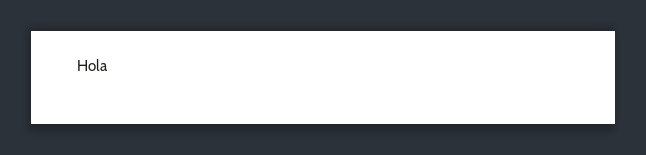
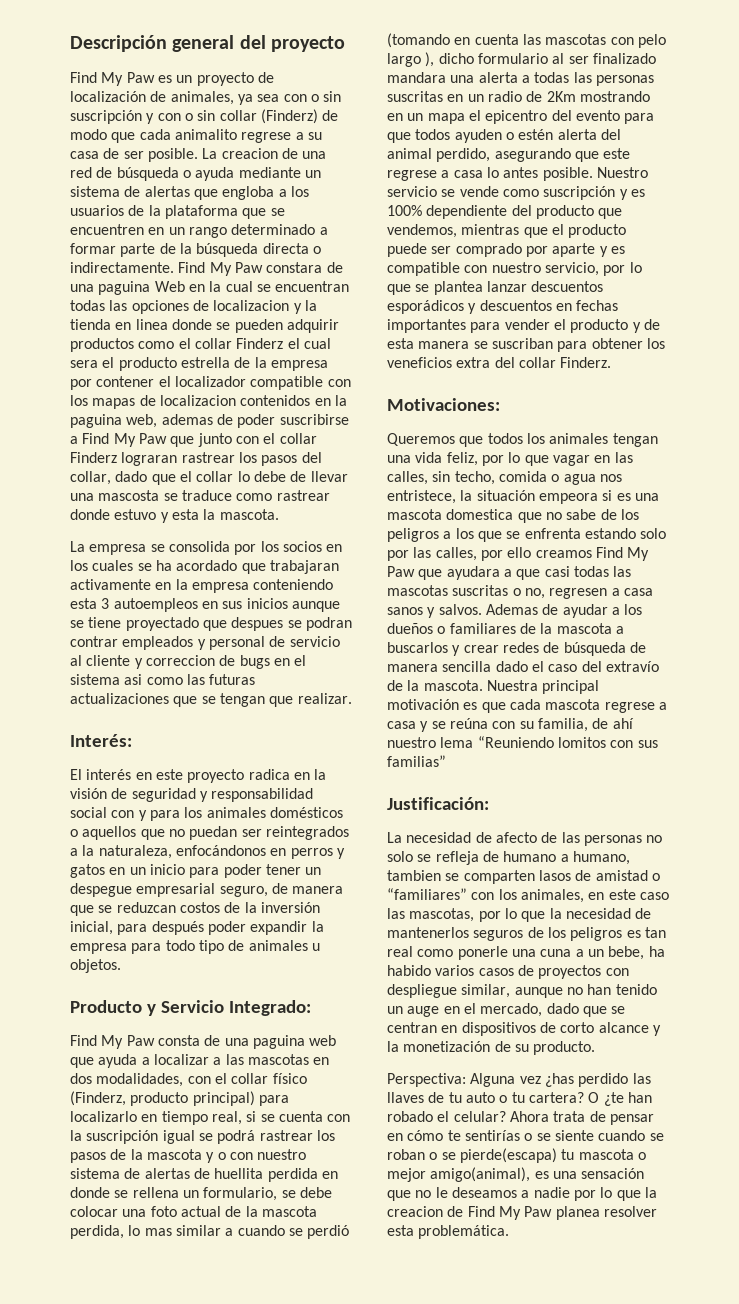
[77,59,108,71] Hola -> [70,35,346,52] [70,72,274,86] [70,91,342,105] [70,109,339,124] [70,129,322,143] [70,148,327,162] [70,167,321,181] [70,186,309,200] [70,205,285,219] [70,224,328,238] [70,243,321,257] [70,262,343,276] [70,281,350,295] [70,300,317,314] [70,319,339,333] [70,338,331,352] [70,357,328,371] [70,376,351,390] [70,395,347,409] [70,414,349,428] [70,433,317,447] [70,452,322,466] [70,471,348,485] [70,490,330,501] [70,509,279,523] [70,541,343,555] [70,560,339,574] [70,579,334,593] [70,598,340,612] [70,617,352,631] [70,636,340,650] [70,655,307,669] [70,674,256,685] [70,693,352,707] [70,734,132,747] [70,769,327,783] [70,788,314,802] [70,807,343,821] [70,826,349,840] [70,845,345,859] [70,864,322,878] [70,883,344,897] [70,902,320,916] [70,921,324,935] [70,940,320,954] [70,959,121,973] [70,1000,311,1016] [70,1035,337,1049] [70,1054,330,1068] [70,1073,307,1087] [70,1091,289,1106] [70,1111,351,1125] [70,1130,335,1144] [70,1149,307,1163] [70,1168,338,1182] [70,1187,332,1201] [70,1206,317,1217] [70,1225,350,1239] [387,33,666,48] [387,52,656,67] [387,72,654,86] [387,91,650,102] [387,110,655,124] [387,129,621,143] [387,148,631,162] [387,167,648,181] [387,186,645,200] [387,205,623,219] [387,224,627,238] [387,243,625,257] [387,262,642,276] [387,281,604,295] [387,300,619,314] [387,319,660,333] [387,338,665,352] [387,357,612,368] [387,398,500,411] [387,433,658,447] [387,452,633,466] [387,471,622,485] [387,490,659,504] [387,509,639,523] [387,528,667,542] [387,547,650,561] [387,566,632,580] [387,585,653,599] [387,604,643,618] [387,623,624,634] [387,642,646,656] [387,661,659,672] [387,680,600,694] [387,699,667,713] [387,718,634,732] [387,736,658,748] [387,755,446,767] [387,797,489,810] [387,832,663,846] [387,851,630,865] [387,870,660,884] [387,888,669,903] [387,908,652,922] [387,927,666,941] [387,946,665,960] [387,965,629,979] [387,984,657,998] [387,1003,626,1017] [387,1022,661,1036] [387,1041,596,1055] [387,1073,651,1087] [387,1092,652,1106] [387,1111,654,1125] [387,1130,664,1141] [387,1148,646,1163] [387,1167,645,1182] [387,1187,657,1201] [387,1206,657,1220] [387,1225,510,1239] Descripción general del proyecto // Find My Paw es un proyecto de localización de animales, ya sea con o sin suscripción y con o sin collar (Finderz) de modo que cada animalito regrese a su casa de ser posible. La creacion de una red de búsqueda o ayuda mediante un sistema de alertas que engloba a los usuarios de la plataforma que se encuentren en un rango determinado a formar parte de la búsqueda directa o indirectamente. Find My Paw constara de una paguina Web en la cual se encuentran todas las opciones de localizacion y la tienda en linea donde se pueden adquirir productos como el collar Finderz el cual sera el producto estrella de la empresa por contener el localizador compatible con los mapas de localizacion contenidos en la paguina web, ademas de poder suscribirse a Find My Paw que junto con el collar Finderz lograran rastrear los pasos del collar, dado que el collar lo debe de llevar una mascosta se traduce como rastrear donde estuvo y esta la mascota. // La empresa se consolida por los socios en los cuales se ha acordado que trabajaran activamente en la empresa conteniendo esta 3 autoempleos en sus inicios aunque se tiene proyectado que despues se podran contrar empleados y personal de servicio al cliente y correccion de bugs en el sistema asi como las futuras actualizaciones que se tengan que realizar. // Interés: // El interés en este proyecto radica en la visión de seguridad y responsabilidad social con y para los animales domésticos o aquellos que no puedan ser reintegrados a la naturaleza, enfocándonos en perros y gatos en un inicio para poder tener un despegue empresarial seguro, de manera que se reduzcan costos de la inversión inicial, para después poder expandir la empresa para todo tipo de animales u objetos. // Producto y Servicio Integrado: // Find My Paw consta de una paguina web que ayuda a localizar a las mascotas en dos modalidades, con el collar físico (Finderz, producto principal) para localizarlo en tiempo real, si se cuenta con la suscripción igual se podrá rastrear los pasos de la mascota y o con nuestro sistema de alertas de huellita perdida en donde se rellena un formulario, se debe colocar una foto actual de la mascota perdida, lo mas similar a cuando se perdió (tomando en cuenta las mascotas con pelo largo ), dicho formulario al ser finalizado mandara una alerta a todas las personas suscritas en un radio de 2Km mostrando en un mapa el epicentro del evento para que todos ayuden o estén alerta del animal perdido, asegurando que este regrese a casa lo antes posible. Nuestro servicio se vende como suscripción y es 100% dependiente del producto que vendemos, mientras que el producto puede ser comprado por aparte y es compatible con nuestro servicio, por lo que se plantea lanzar descuentos esporádicos y descuentos en fechas importantes para vender el producto y de esta manera se suscriban para obtener los veneficios extra del collar Finderz. // Motivaciones: // Queremos que todos los animales tengan una vida feliz, por lo que vagar en las calles, sin techo, comida o agua nos entristece, la situación empeora si es una mascota domestica que no sabe de los peligros a los que se enfrenta estando solo por las calles, por ello creamos Find My Paw que ayudara a que casi todas las mascotas suscritas o no, regresen a casa sanos y salvos. Ademas de ayudar a los dueños o familiares de la mascota a buscarlos y crear redes de búsqueda de manera sencilla dado el caso del extravío de la mascota. Nuestra principal motivación es que cada mascota regrese a casa y se reúna con su familia, de ahí nuestro lema “Reuniendo lomitos con sus familias” // Justificación: // La necesidad de afecto de las personas no solo se refleja de humano a humano, tambien se comparten lasos de amistad o “familiares” con los animales, en este caso las mascotas, por lo que la necesidad de mantenerlos seguros de los peligros es tan real como ponerle una cuna a un bebe, ha habido varios casos de proyectos con despliegue similar, aunque no han tenido un auge en el mercado, dado que se centran en dispositivos de corto alcance y la monetización de su producto. // Perspectiva: Alguna vez ¿has perdido las llaves de tu auto o tu cartera? O ¿te han robado el celular? Ahora trata de pensar en cómo te sentirías o se siente cuando se roban o se pierde(escapa) tu mascota o mejor amigo(animal), es una sensación que no le deseamos a nadie por lo que la creacion de Find My Paw planea resolver esta problemática.

